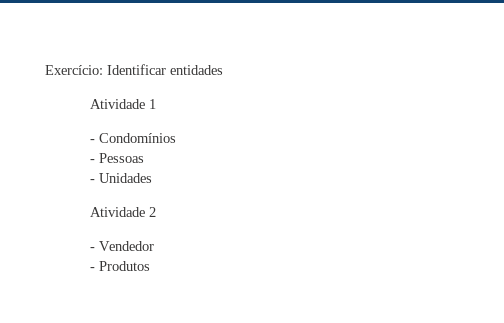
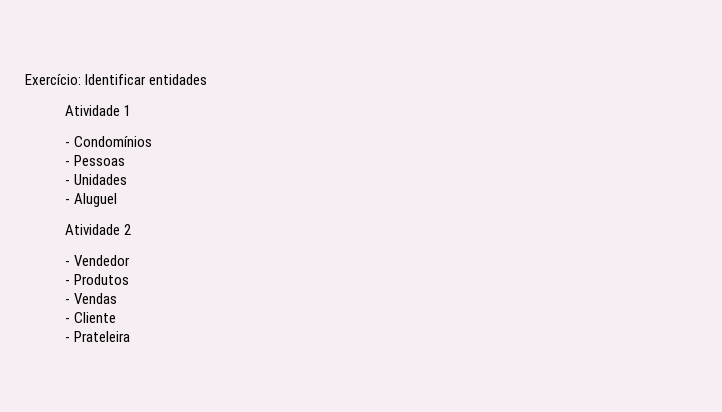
(152, 178) none -> [65,193,118,207] // - Aluguel
(150, 266) none -> [65,293,118,304] [65,312,117,323] [65,331,131,342] // - Vendas // - Cliente // - Prateleira

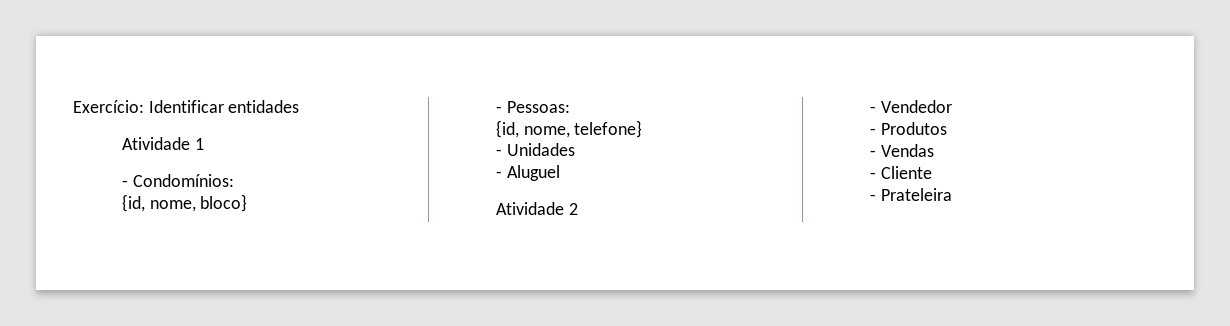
[74,136,153,147] [65,155,126,166] Condomínios // - Pessoas -> [132,174,234,187] [121,194,248,212] [495,101,570,113] [495,120,643,138] Condomínios: // {id, nome, bloco} // - Pessoas: // {id, nome, telefone}

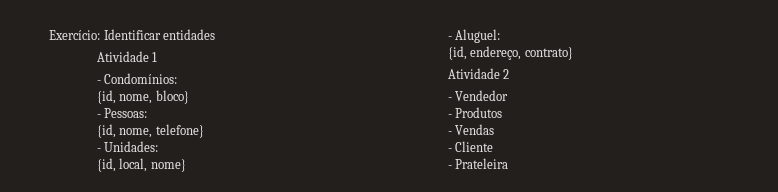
[506,143,575,156] [495,165,560,181] Unidades // - Aluguel -> [104,141,159,152] [96,158,186,172] [447,29,501,43] [447,46,573,60] Unidades: // {id, local, nome} // - Aluguel: // {id, endereço, contrato}

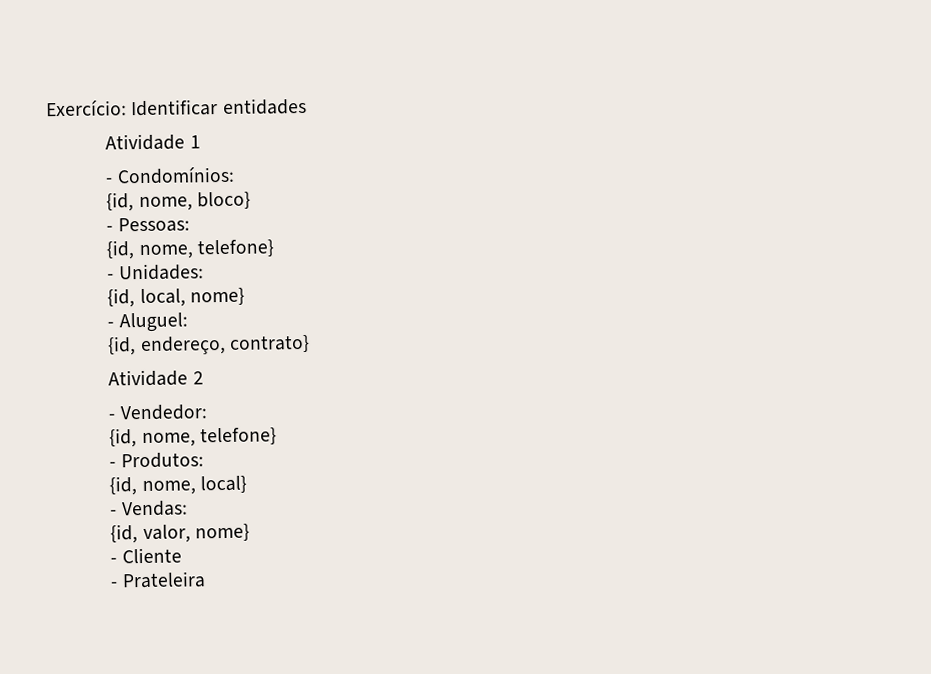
[455,90,509,101] [447,107,503,118] [447,124,495,135] Vendedor // - Produtos // - Vendas -> [119,404,207,421] [109,427,278,448] [109,452,204,469] [109,475,248,496] [110,500,188,517] [110,523,251,544] Vendedor: // {id, nome, telefone} // - Produtos: // {id, nome, local} // - Vendas: // {id, valor, nome}

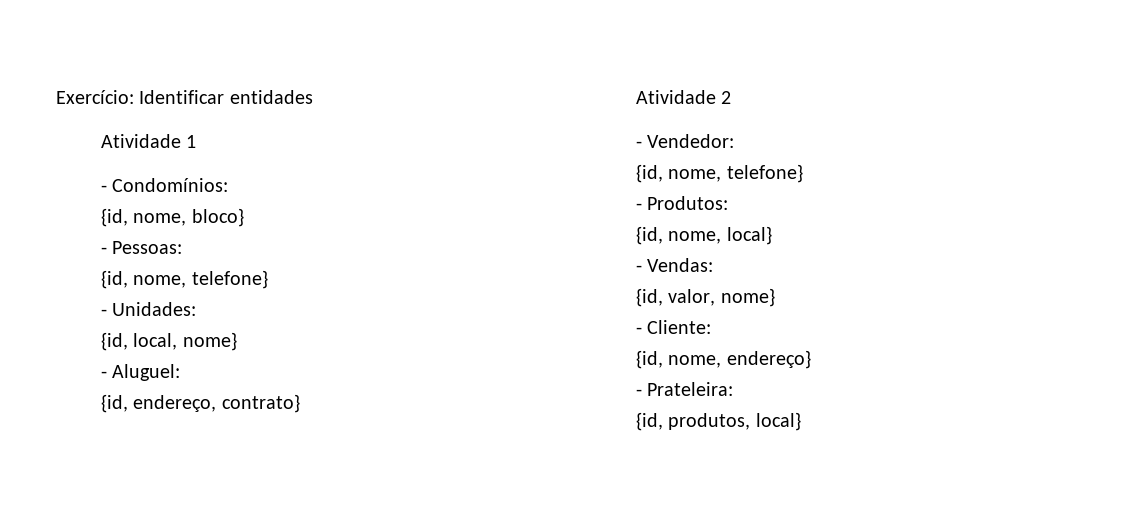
[121,547,182,564] [111,571,206,589] Cliente // - Prateleira -> [647,320,712,334] [636,350,811,369] [636,382,734,396] [636,412,801,431] Cliente: // {id, nome, endereço} // - Prateleira: // {id, produtos, local}

